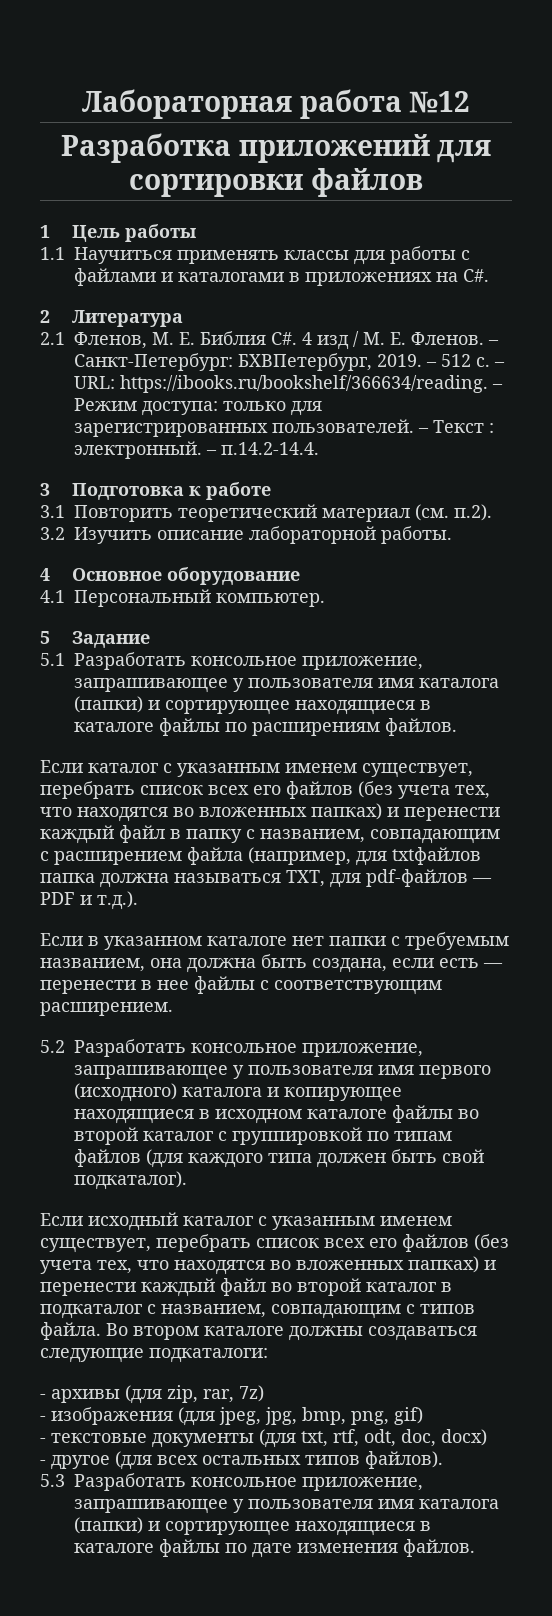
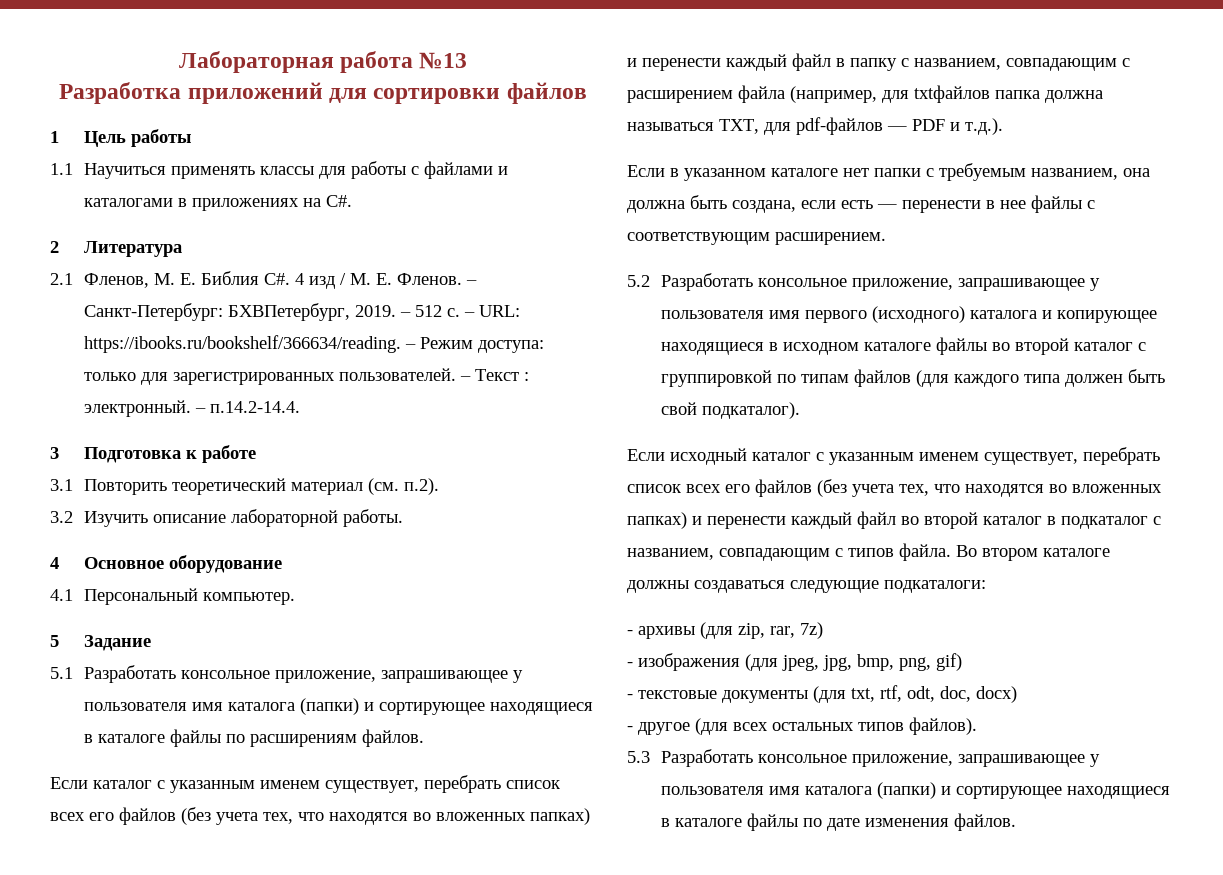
[409,91,471,113] №12 -> [419,52,468,69] №13

